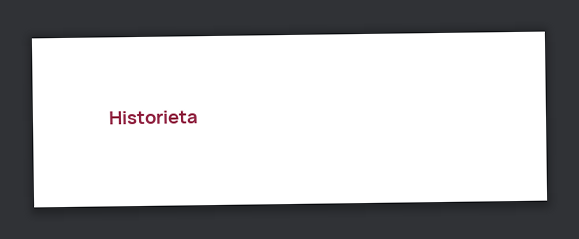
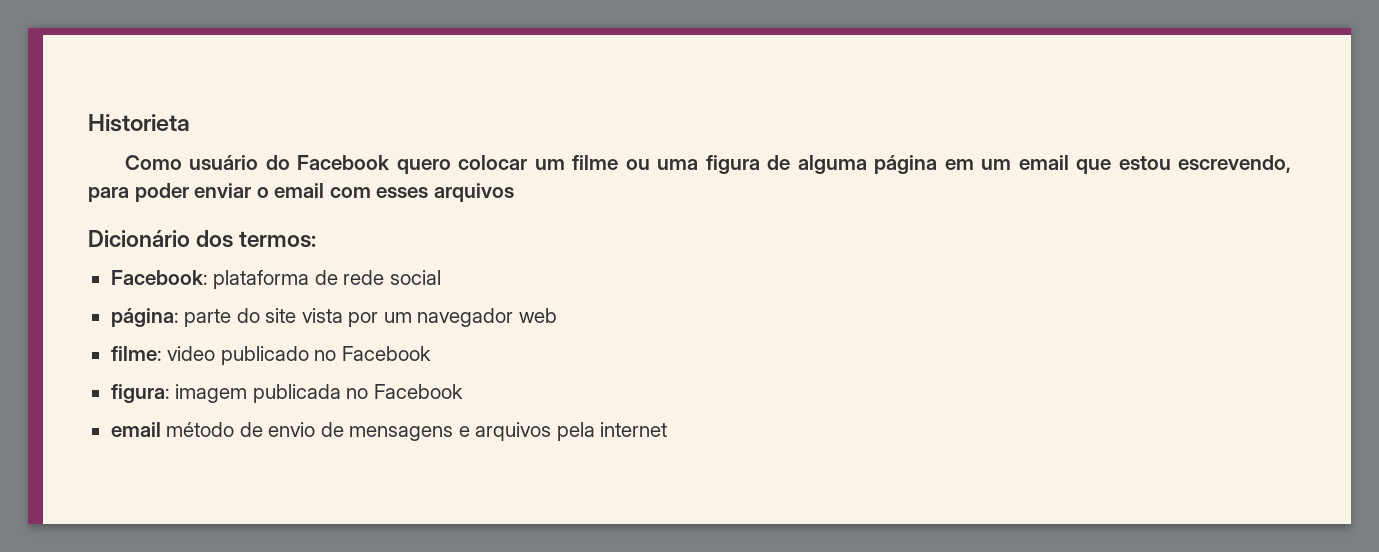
(199, 117) none -> [124,155,1291,174] [88,183,514,202] [88,230,317,248] [110,270,441,289] [110,308,557,327] [110,346,431,365] [110,384,463,403] [110,422,668,441] // Como usuário do Facebook quero colocar um filme ou uma figura de alguma página em um email que estou escrevendo, para poder enviar o email com esses arquivos // Dicionário dos termos: // Facebook: plataforma de rede social // página: parte do site vista por um navegador web // filme: video publicado no Facebook // figura: imagem publicada no Facebook // email método de envio de mensagens e arquivos pela internet

